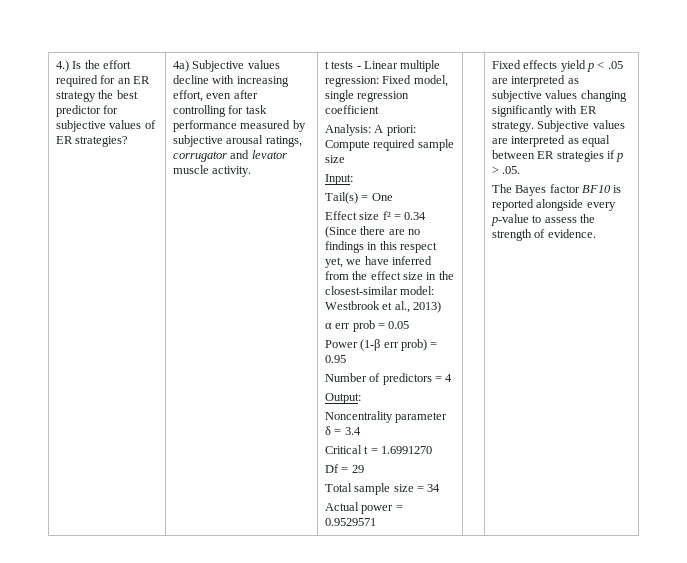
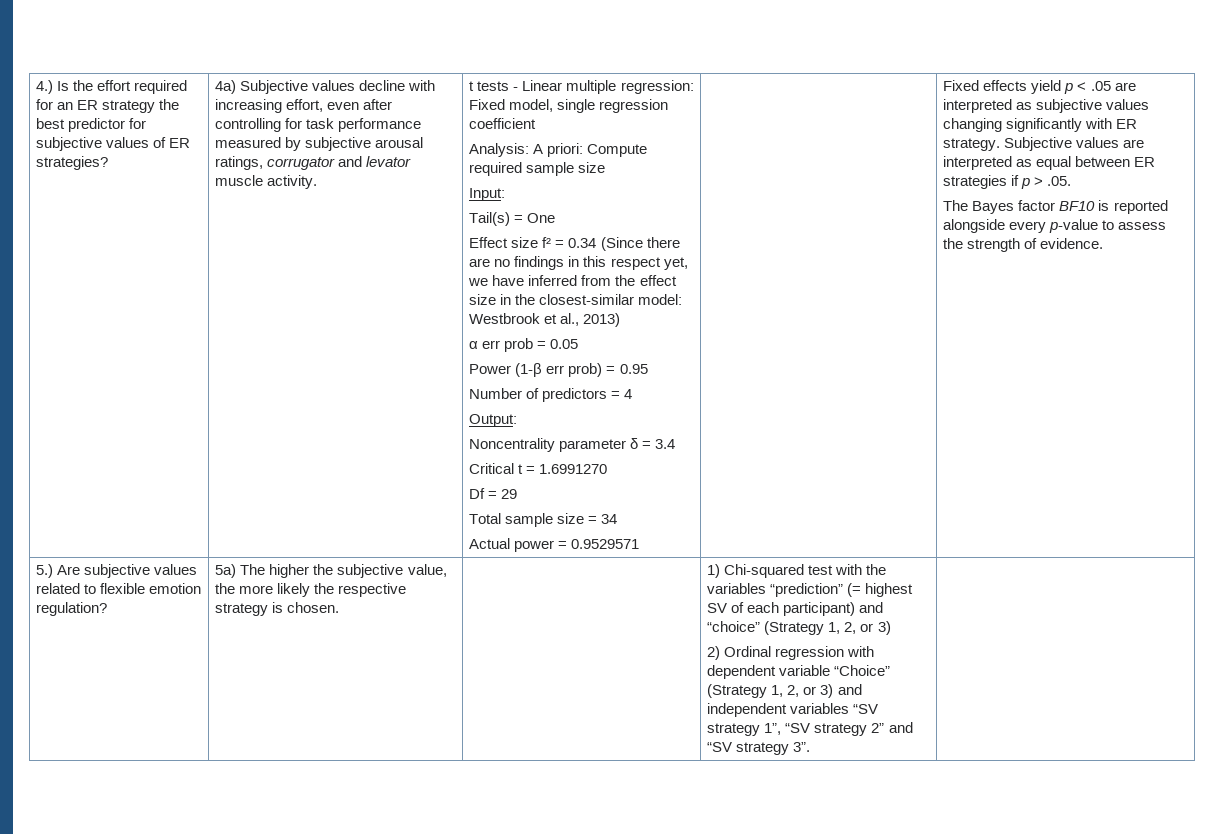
(596, 233) none -> [36,564,198,578] [36,583,202,594] [36,602,108,616] [215,564,447,578] [215,583,407,597] [215,602,340,616] [707,564,887,578] [707,583,914,597] [707,602,884,616] [707,621,891,635] [707,646,875,660] [707,665,891,679] [707,684,862,698] [707,703,879,717] [707,722,913,736] [707,742,811,755] // 5.) Are subjective values related to flexible emotion regulation? | 5a) The higher the subjective value, the more likely the respective strategy is chosen. | | 1) Chi-squared test with the variables “prediction” (= highest SV of each participant) and “choice” (Strategy 1, 2, or 3) // 2) Ordinal regression with dependent variable “Choice” (Strategy 1, 2, or 3) and independent variables “SV strategy 1”, “SV strategy 2” and “SV strategy 3”. |

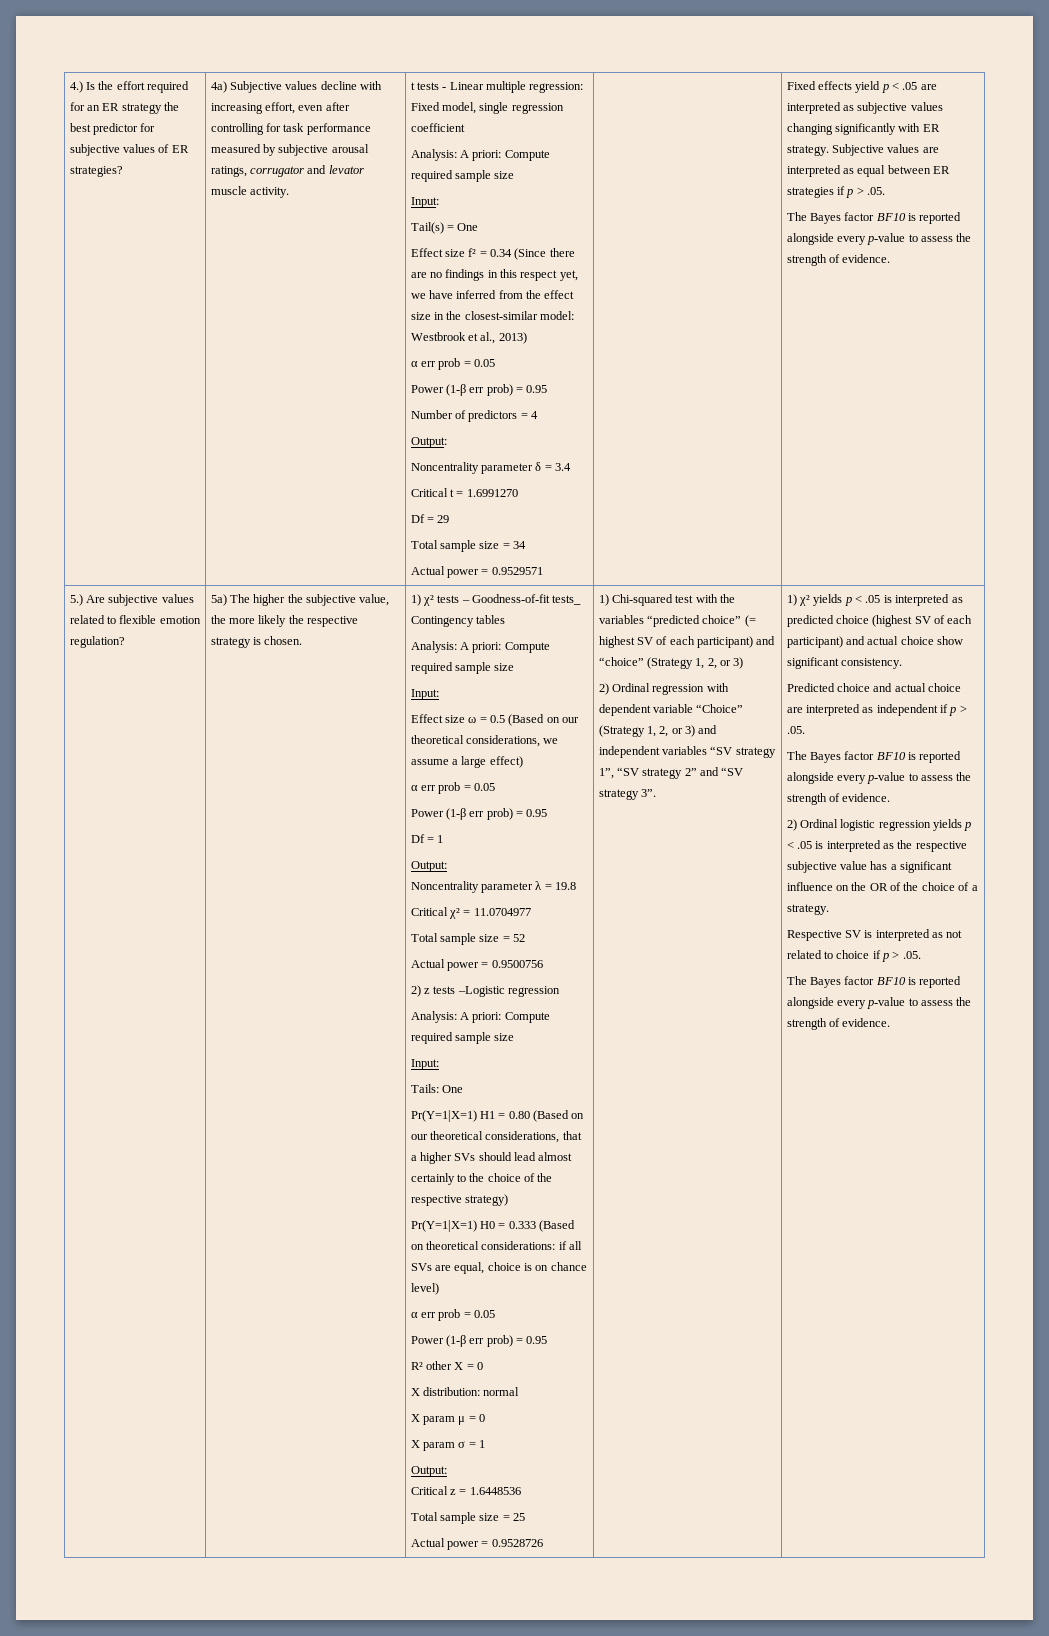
(340, 607) none -> [410,594,582,606] [410,615,505,627] [410,641,550,653] [410,662,515,674] [410,689,439,700] [410,714,580,726] [410,735,559,747] [410,756,523,768] [410,782,496,794] [410,808,548,820] [410,834,444,843] [410,861,447,872] [410,881,577,893] [410,907,531,919] [410,933,526,945] [410,959,543,971] [410,985,561,997] [410,1011,550,1023] [410,1032,515,1044] [410,1059,439,1070] [410,1084,463,1093] [410,1110,585,1122] [410,1131,582,1143] [410,1152,573,1164] [410,1173,553,1185] [410,1194,508,1206] [410,1220,576,1232] [410,1241,583,1250] [410,1262,587,1274] [410,1283,439,1295] [410,1309,496,1321] [410,1335,548,1347] [410,1361,484,1370] [410,1387,520,1396] [410,1414,486,1425] [410,1440,486,1451] [410,1466,447,1477] [410,1486,521,1495] [410,1512,526,1524] [410,1538,543,1550] 1) χ² tests – Goodness-of-fit tests_ Contingency tables // Analysis: A priori: Compute required sample size // Input: // Effect size ω = 0.5 (Based on our theoretical considerations, we assume a large effect) // α err prob = 0.05 // Power (1-β err prob) = 0.95 // Df = 1 // Output: // Noncentrality parameter λ = 19.8 // Critical χ² = 11.0704977 // Total sample size = 52 // Actual power = 0.9500756 // 2) z tests –Logistic regression // Analysis: A priori: Compute required sample size // Input: // Tails: One // Pr(Y=1|X=1) H1 = 0.80 (Based on our theoretical considerations, that a higher SVs should lead almost certainly to the choice of the respective strategy) // Pr(Y=1|X=1) H0 = 0.333 (Based on theoretical considerations: if all SVs are equal, choice is on chance level) // α err prob = 0.05 // Power (1-β err prob) = 0.95 // R² other X = 0 // X distribution: normal // X param μ = 0 // X param σ = 1 // Output: // Critical z = 1.6448536 // Total sample size = 25 // Actual power = 0.9528726
[770,583,844,597] “prediction” -> [646,615,742,627] “predicted choice”
(811, 747) none -> [786,594,963,606] [786,615,973,627] [786,636,964,648] [786,657,902,669] [786,683,962,692] [786,704,967,716] [786,726,805,734] [786,751,962,763] [786,772,972,784] [786,793,891,805] [786,819,972,831] [786,840,967,852] [786,861,953,873] [786,882,978,891] [786,904,829,915] [786,929,963,941] [786,950,921,962] [786,976,962,988] [786,997,972,1009] [786,1018,891,1030] 1) χ² yields p < .05 is interpreted as predicted choice (highest SV of each participant) and actual choice show significant consistency. // Predicted choice and actual choice are interpreted as independent if p > .05. // The Bayes factor BF10 is reported alongside every p-value to assess the strength of evidence. // 2) Ordinal logistic regression yields p < .05 is interpreted as the respective subjective value has a significant influence on the OR of the choice of a strategy. // Respective SV is interpreted as not related to choice if p > .05. // The Bayes factor BF10 is reported alongside every p-value to assess the strength of evidence.

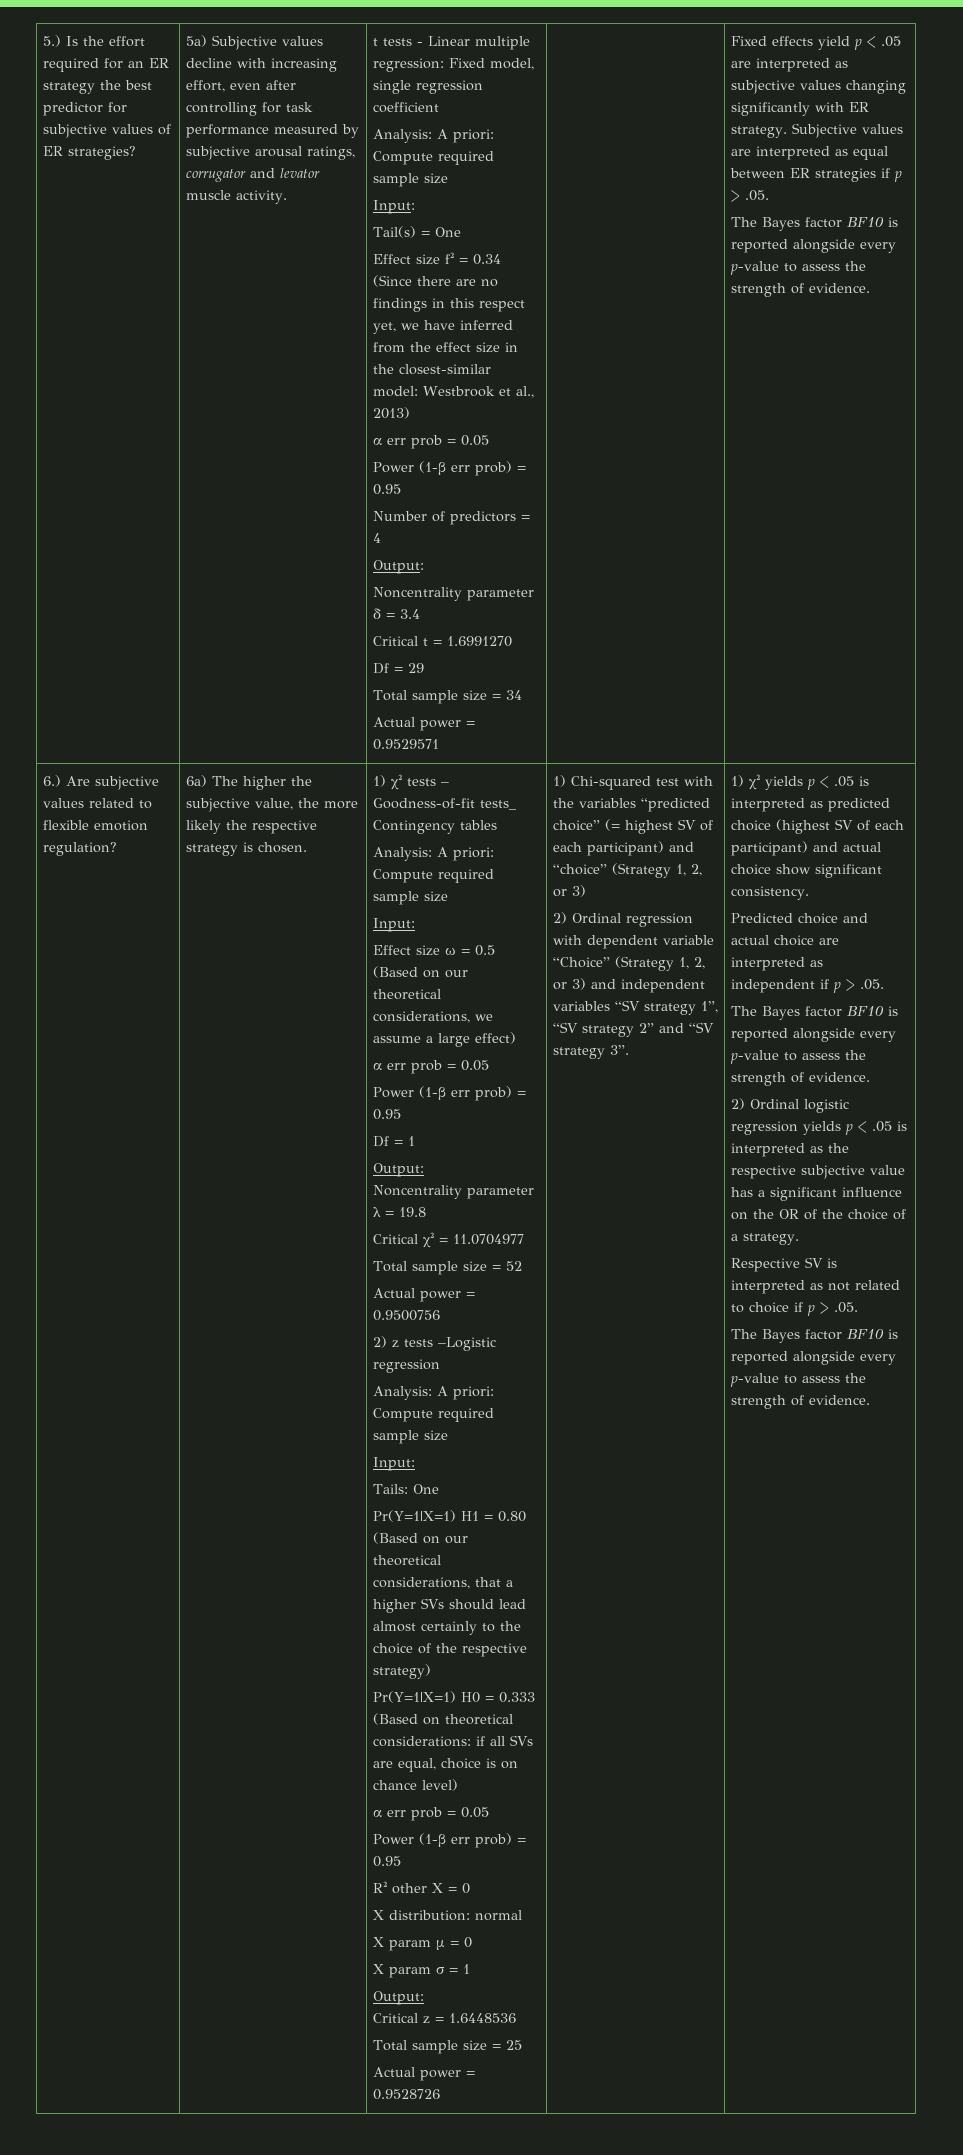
[69,81,83,93] 4.) -> [42,35,61,47] 5.)
[210,81,227,93] 4a) -> [185,35,207,47] 5a)
[69,594,83,606] 5.) -> [42,775,61,787] 6.)
[210,594,227,606] 5a) -> [185,775,207,787] 6a)

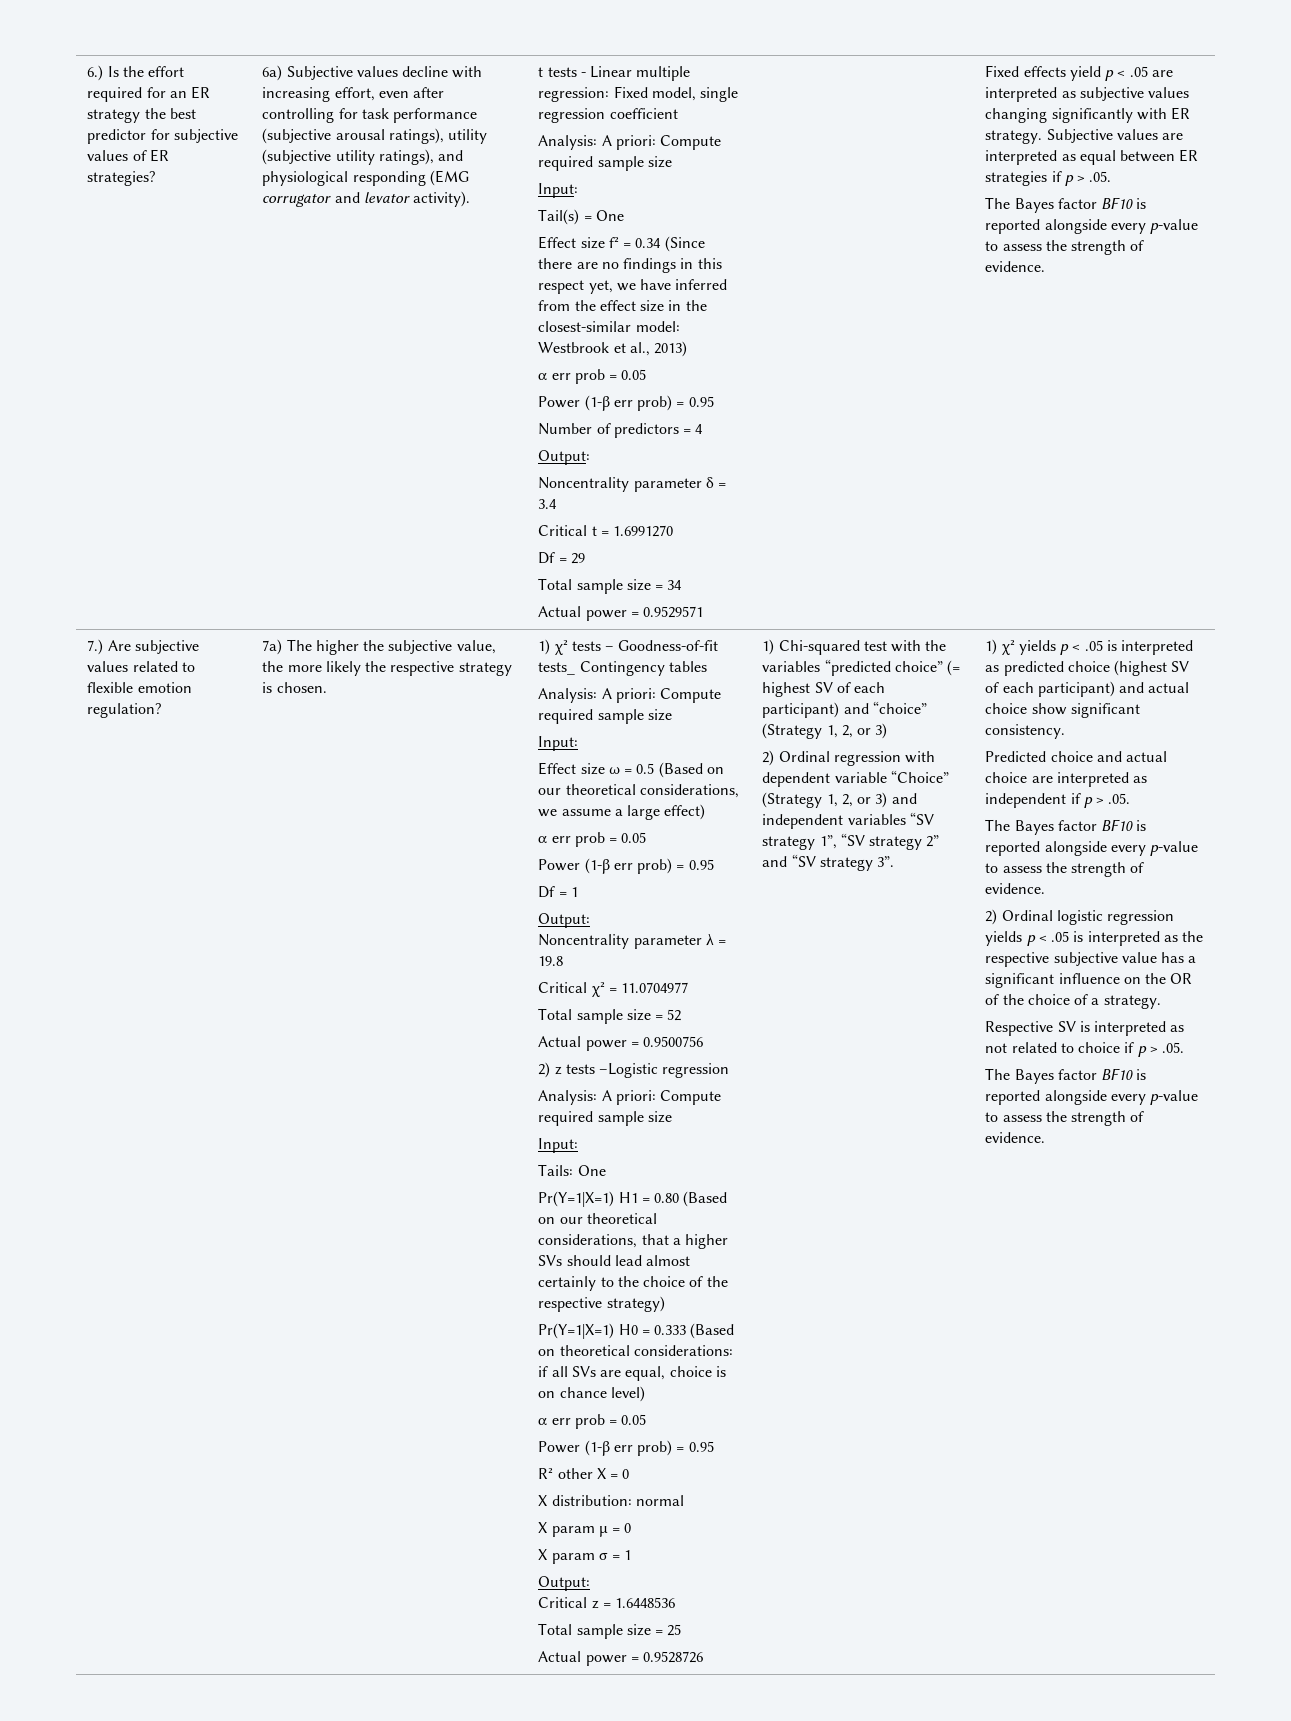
[42,35,61,47] 5.) -> [87,65,104,81] 6.)
[185,35,207,47] 5a) -> [262,65,283,81] 6a)
[273,124,359,138] [185,146,355,160] measured by subjective arousal ratings, -> [262,128,488,144] [262,149,464,165] [262,170,469,186] (subjective arousal ratings), utility (subjective utility ratings), and physiological responding (EMG
[185,190,287,204] muscle activity. -> [413,191,471,207] activity).
[42,775,61,787] 6.) -> [87,639,104,655] 7.)
[185,775,207,787] 6a) -> [262,639,283,655] 7a)

